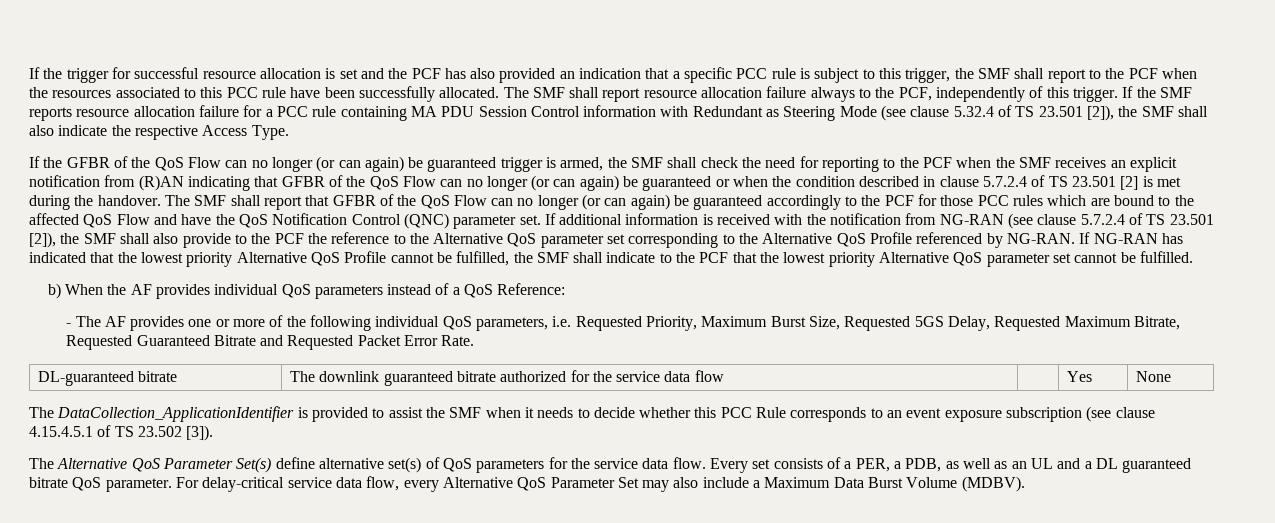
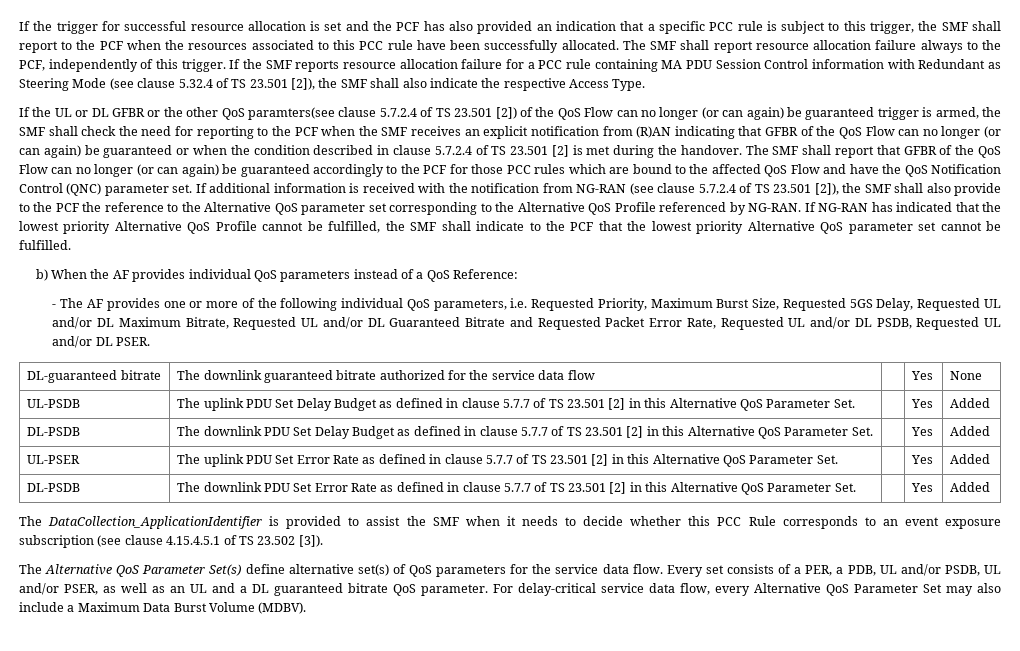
[66,157,110,168] GFBR -> [54,107,517,120] UL or DL GFBR or the other QoS paramters(see clause 5.7.2.4 of TS 23.501 [2])
[1064,316,1180,330] [66,335,133,350] Maximum Bitrate, Requested -> [984,299,1002,308] [52,317,385,330] UL and/or DL Maximum Bitrate, Requested UL and/or DL
[441,335,475,346] Rate. -> [686,317,1002,330] [52,336,151,348] Rate, Requested UL and/or DL PSDB, Requested UL and/or DL PSER.
(1171, 376) none -> [27,399,81,408] [177,398,855,411] [911,399,934,408] [950,398,991,408] [27,427,81,436] [177,426,873,439] [911,427,934,436] [950,426,991,436] [27,455,81,464] [177,454,838,467] [911,455,934,464] [950,454,991,464] [27,483,81,492] [177,482,856,495] [911,483,934,492] [950,482,991,492] // UL-PSDB | The uplink PDU Set Delay Budget as defined in clause 5.7.7 of TS 23.501 [2] in this Alternative QoS Parameter Set. | | Yes | Added // DL-PSDB | The downlink PDU Set Delay Budget as defined in clause 5.7.7 of TS 23.501 [2] in this Alternative QoS Parameter Set. | | Yes | Added // UL-PSER | The uplink PDU Set Error Rate as defined in clause 5.7.7 of TS 23.501 [2] in this Alternative QoS Parameter Set. | | Yes | Added // DL-PSDB | The downlink PDU Set Error Rate as defined in clause 5.7.7 of TS 23.501 [2] in this Alternative QoS Parameter Set. | | Yes | Added
(942, 465) none -> [879,564,1001,576] [19,583,98,595] UL and/or PSDB, UL and/or PSER,

